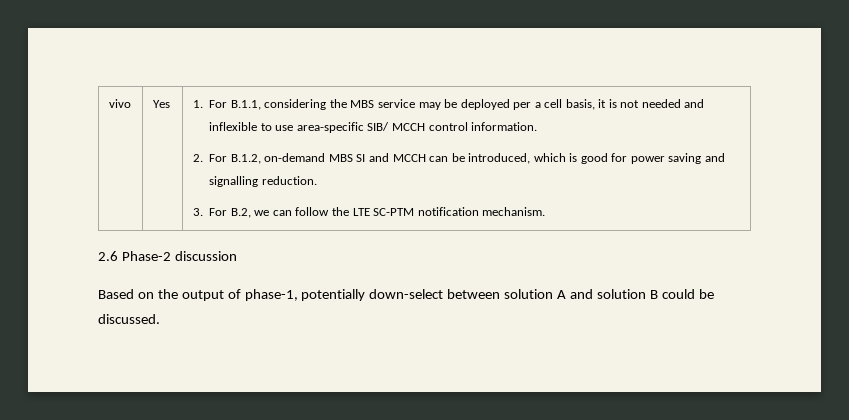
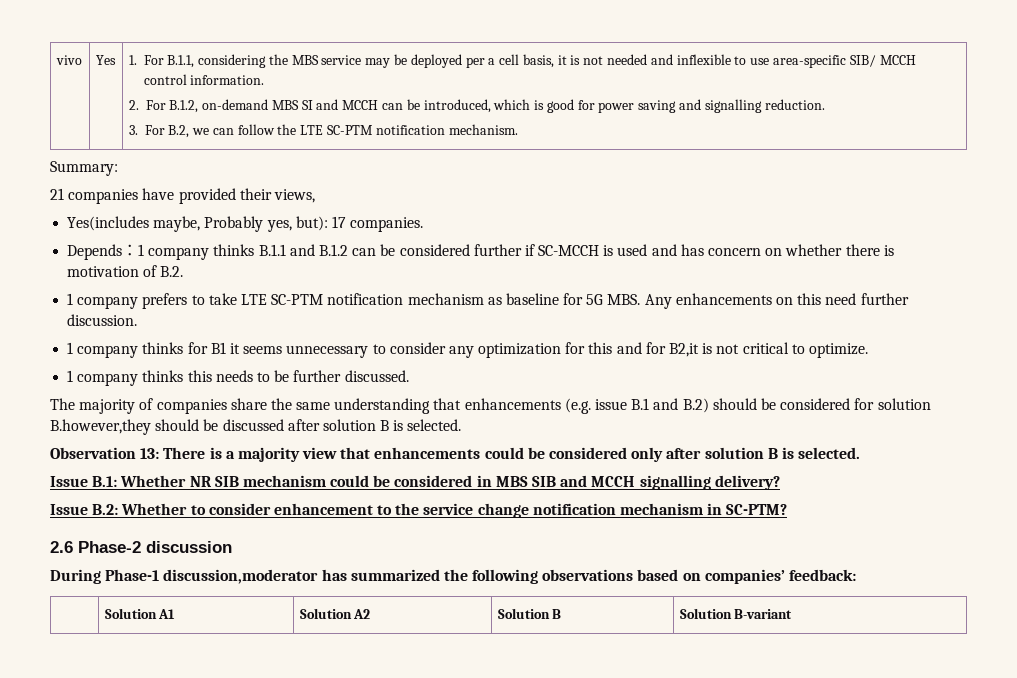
[98,251,237,261] [98,289,714,301] [98,314,160,324] 2.6 Phase-2 discussion // Based on the output of phase-1, potentially down-select between solution A and solution B could be discussed. -> [50,161,118,176] [50,188,315,204] [67,216,424,232] [67,244,894,260] [67,265,184,277] [67,293,909,309] [67,314,138,326] [67,342,868,358] [67,370,409,386] [50,398,931,414] [50,419,462,435] [50,447,861,462] [50,475,780,490] [50,503,788,518] [50,541,232,553] [50,569,857,584] [104,608,176,619] [299,608,371,619] [497,608,562,619] [679,608,793,619] Summary: // 21 companies have provided their views, // Yes(includes maybe, Probably yes, but): 17 companies. // Depends：1 company thinks B.1.1 and B.1.2 can be considered further if SC-MCCH is used and has concern on whether there is motivation of B.2. // 1 company prefers to take LTE SC-PTM notification mechanism as baseline for 5G MBS. Any enhancements on this need further discussion. // 1 company thinks for B1 it seems unnecessary to consider any optimization for this and for B2,it is not critical to optimize. // 1 company thinks this needs to be further discussed. // The majority of companies share the same understanding that enhancements (e.g. issue B.1 and B.2) should be considered for solution B.however,they should be discussed after solution B is selected. // Observation 13: There is a majority view that enhancements could be considered only after solution B is selected. // Issue B.1: Whether NR SIB mechanism could be considered in MBS SIB and MCCH signalling delivery? // Issue B.2: Whether to consider enhancement to the service change notification mechanism in SC-PTM? // 2.6 Phase-2 discussion // During Phase-1 discussion,moderator has summarized the following observations based on companies’ feedback: // | Solution A1 | Solution A2 | Solution B | Solution B-variant

